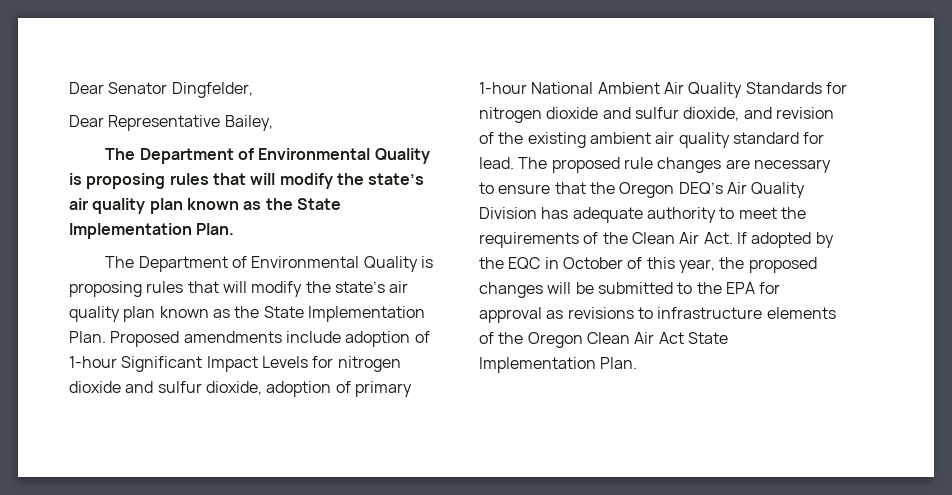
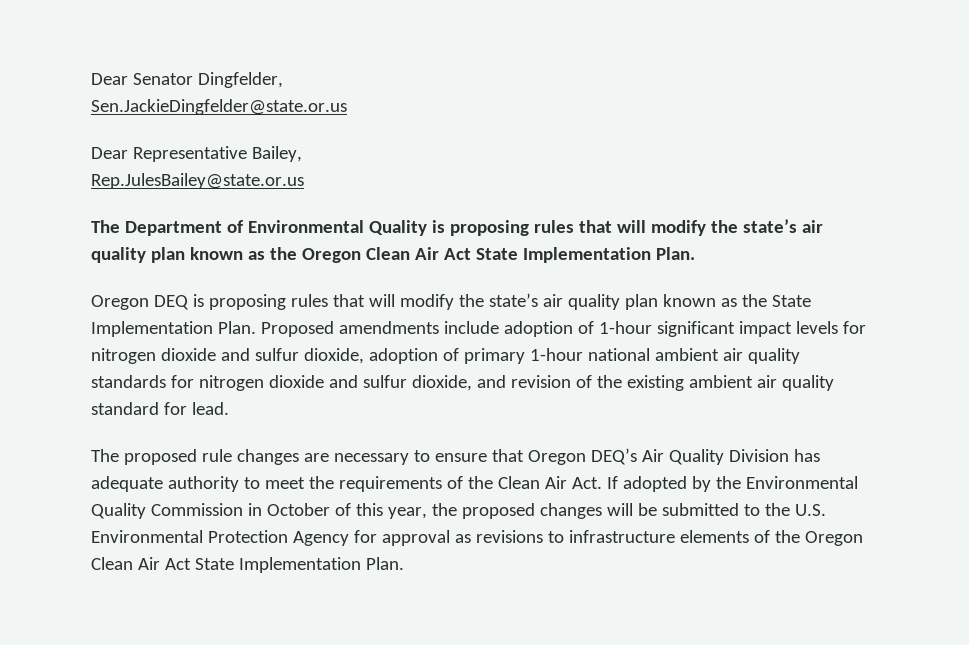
(253, 90) none -> [91,99,347,115] // Sen.JackieDingfelder@state.or.us
(273, 123) none -> [91,173,304,189] // Rep.JulesBailey@state.or.us
(293, 204) none -> [301,247,471,263] Oregon Clean Air Act
[105,256,418,272] The Department of Environmental Quality -> [91,295,189,310] Oregon DEQ
[121,356,308,372] Significant Impact Levels -> [656,321,838,337] significant impact levels
[531,82,822,98] National Ambient Air Quality Standards -> [587,348,800,364] [91,375,166,388] national ambient air quality standards
(514, 163) none -> (229, 408) //
[589,182,615,194] the -> (524, 455) none
[508,257,541,270] EQC -> [745,476,858,489] [91,503,243,519] Environmental Quality Commission
[725,282,755,294] EPA -> [794,504,826,516] [91,530,349,546] U.S. Environmental Protection Agency

